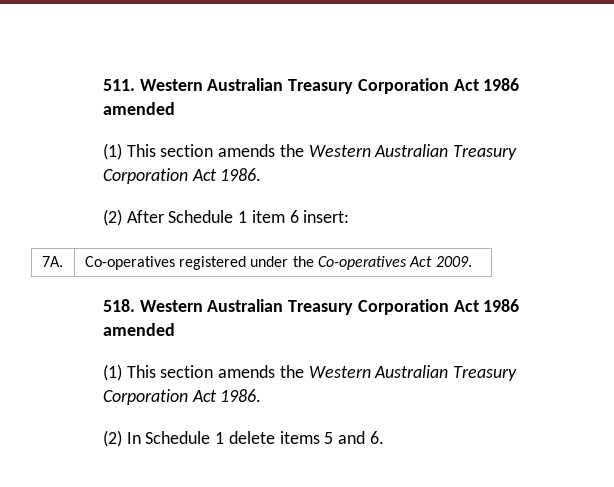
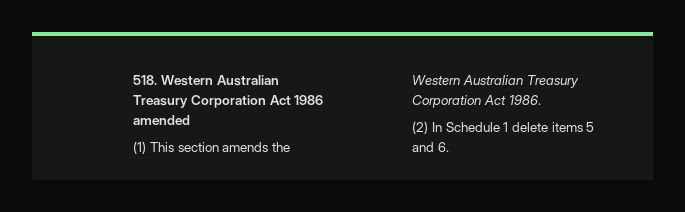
[102,78,520,94] [102,102,175,115] [102,143,517,160] [102,168,262,184] [102,209,350,226] [41,256,63,267] [84,256,472,270] 511. Western Australian Treasury Corporation Act 1986 amended // (1) This section amends the Western Australian Treasury Corporation Act 1986. // (2) After Schedule 1 item 6 insert: // 7A. | Co-operatives registered under the Co-operatives Act 2009. // -> (133, 80) none

